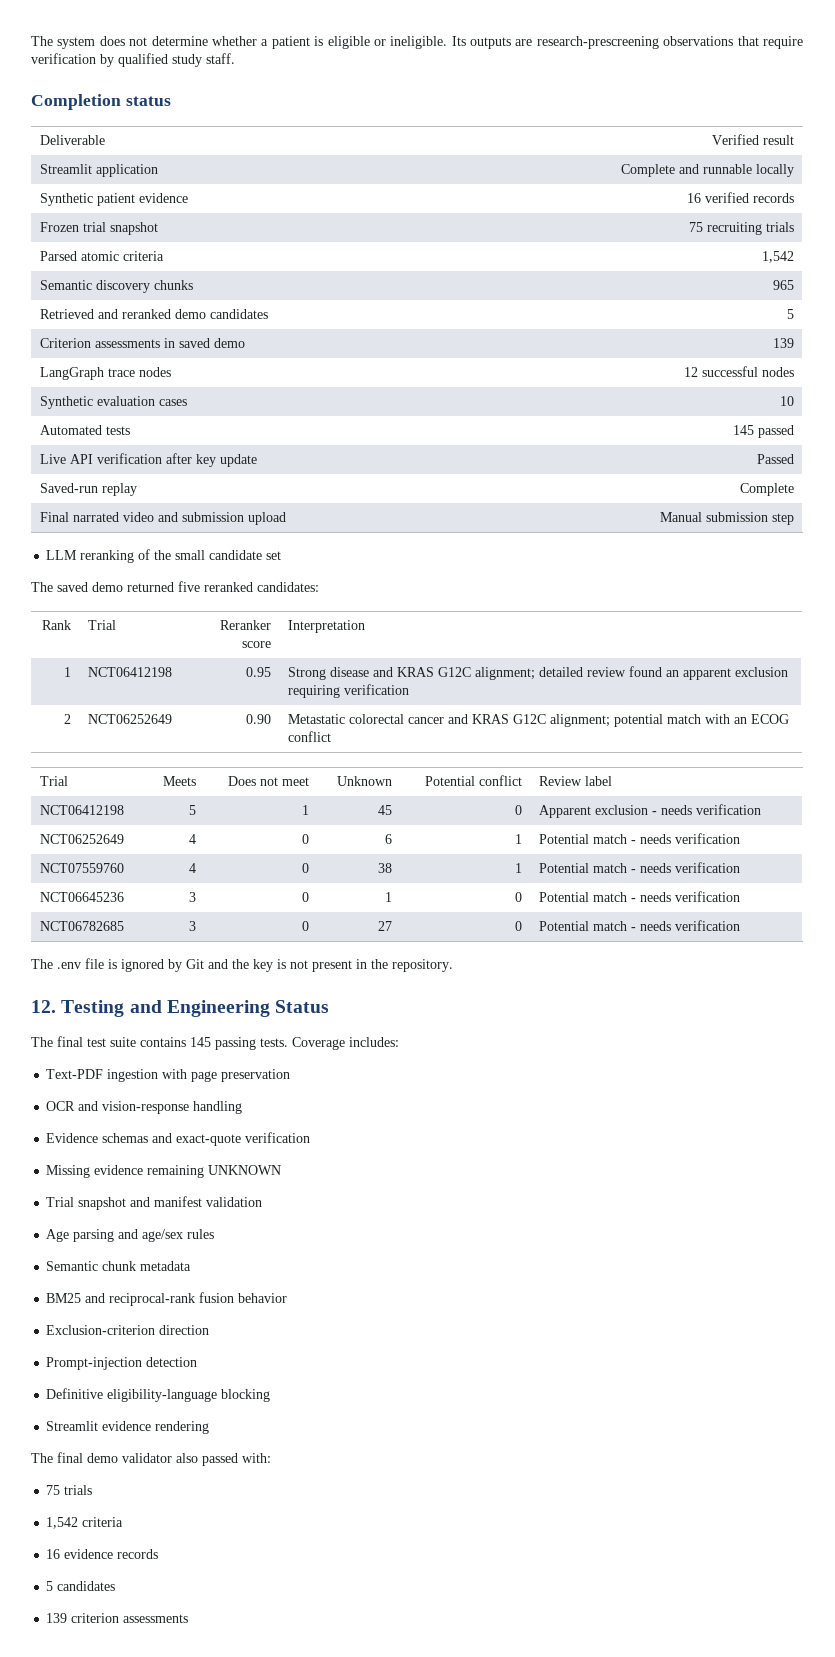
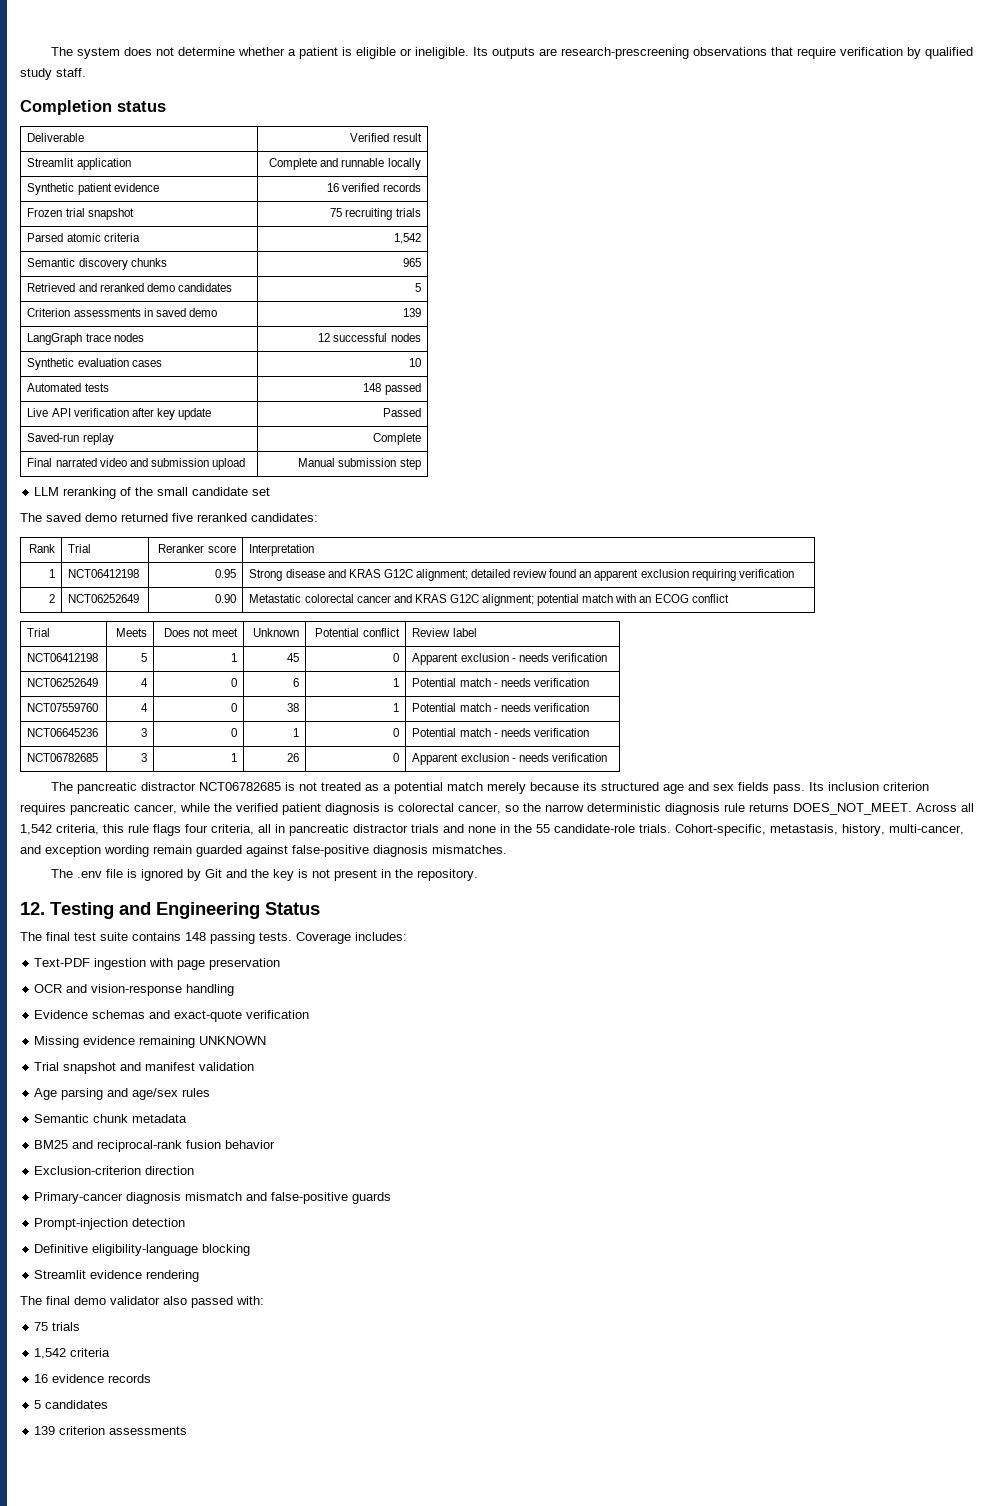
[732,425,754,435] 145 -> [363,383,382,392] 148
[301,921,309,931] [377,921,392,931] [514,921,522,931] [539,920,741,931] 0 | 27 | 0 | Potential match - needs verification -> [230,753,237,762] [286,753,299,762] [392,753,399,762] [412,753,607,765] [50,782,929,794] [20,803,974,815] [20,824,964,836] [20,845,507,857] 1 | 26 | 0 | Apparent exclusion - needs verification // The pancreatic distractor NCT06782685 is not treated as a potential match merely because its structured age and sex fields pass. Its inclusion criterion requires pancreatic cancer, while the verified patient diagnosis is colorectal cancer, so the narrow deterministic diagnosis rule returns DOES_NOT_MEET. Across all 1,542 criteria, this rule flags four criteria, all in pancreatic distractor trials and none in the 55 candidate-role trials. Cohort-specific, metastasis, history, multi-cancer, and exception wording remain guarded against false-positive diagnosis mismatches.
[190,1037,211,1047] 145 -> [185,932,206,941] 148
(210, 1330) none -> [34,1192,392,1204] // Primary-cancer diagnosis mismatch and false-positive guards

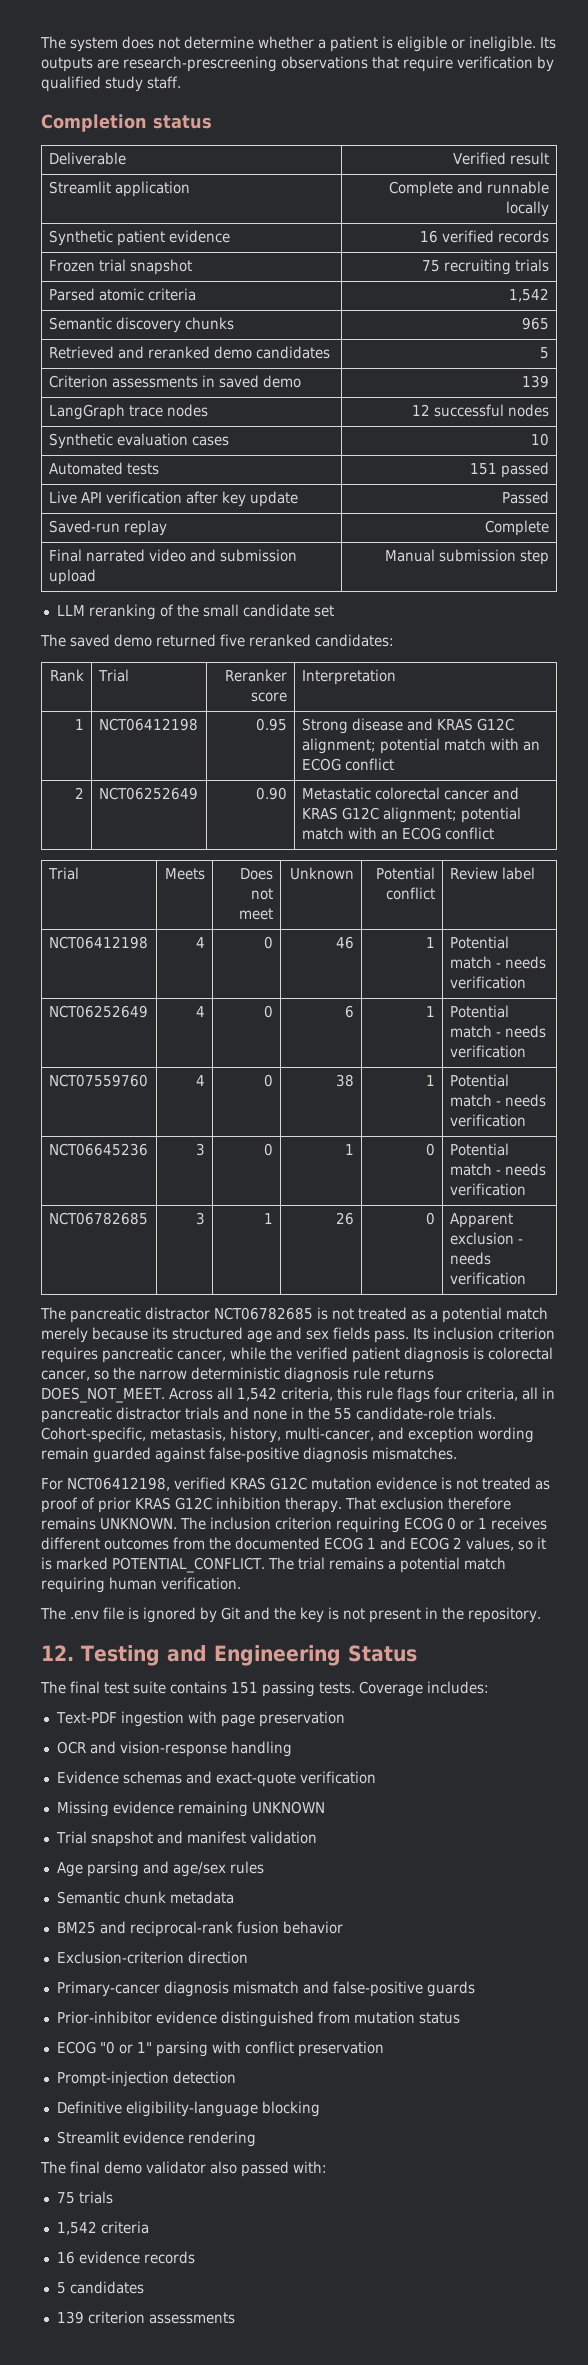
[363,383,382,392] 148 -> [470,463,498,475] 151
[471,569,794,581] detailed review found an apparent exclusion requiring verification -> [379,738,540,754] [301,758,394,771] potential match with an ECOG conflict
[140,653,147,662] [230,653,237,662] [286,653,299,662] [392,653,399,662] [412,653,509,665] 5 | 1 | 45 | 0 | Apparent exclusion -> [196,937,206,948] [264,936,274,949] [336,936,355,949] [426,937,436,948] [449,936,509,949] [449,956,492,969] 4 | 0 | 46 | 1 | Potential match
(507, 849) none -> [41,1477,550,1491] [41,1497,511,1513] [41,1517,547,1533] [41,1537,546,1551] [41,1557,506,1573] [41,1577,241,1593] // For NCT06412198, verified KRAS G12C mutation evidence is not treated as proof of prior KRAS G12C inhibition therapy. That exclusion therefore remains UNKNOWN. The inclusion criterion requiring ECOG 0 or 1 receives different outcomes from the documented ECOG 1 and ECOG 2 values, so it is marked POTENTIAL_CONFLICT. The trial remains a potential match requiring human verification.
[185,932,206,941] 148 -> [231,1682,258,1694] 151
(392, 1198) none -> [56,2011,460,2027] [56,2041,384,2057] // Prior-inhibitor evidence distinguished from mutation status // ECOG "0 or 1" parsing with conflict preservation

